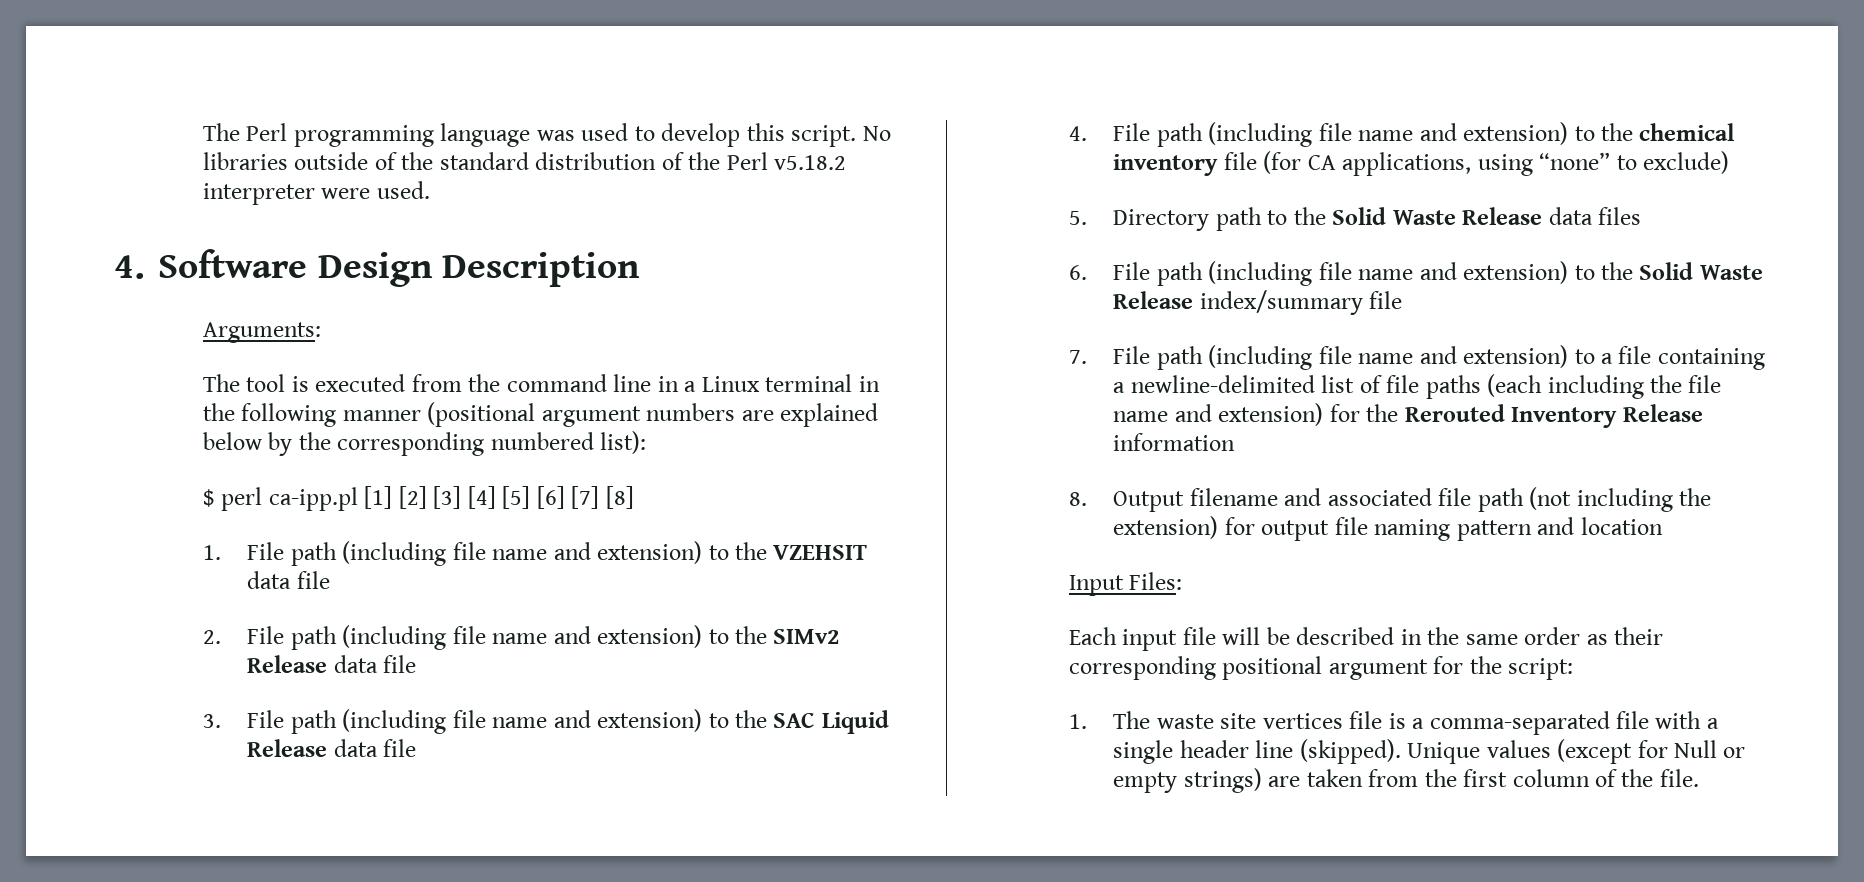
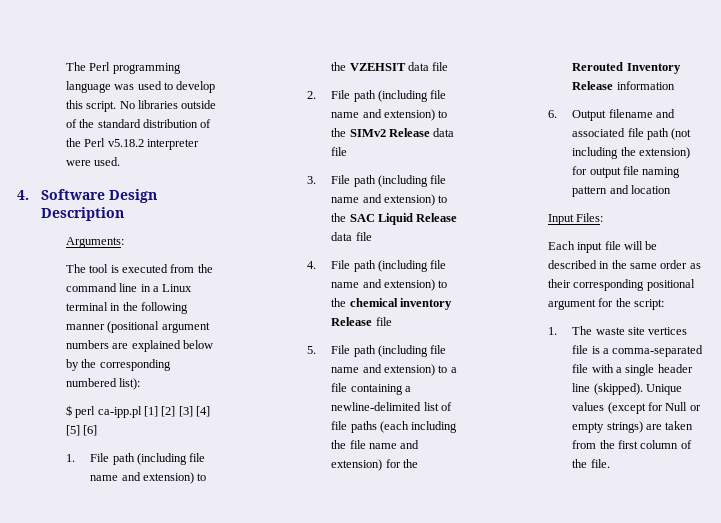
[571,486,634,509] [7] [8] -> (98, 430) none
[1223,151,1730,176] [1068,207,1642,231] [1068,261,1763,286] [1113,290,1403,315] [1068,350,1087,364] file (for CA applications, using “none” to exclude) // 5. Directory path to the Solid Waste Release data files // 6. File path (including file name and extension) to the Solid Waste Release index/summary file // 7. -> [331,317,392,326] [306,346,316,354] Release file // 5.
[1068,492,1087,506] 8. -> [547,110,557,118] 6.

